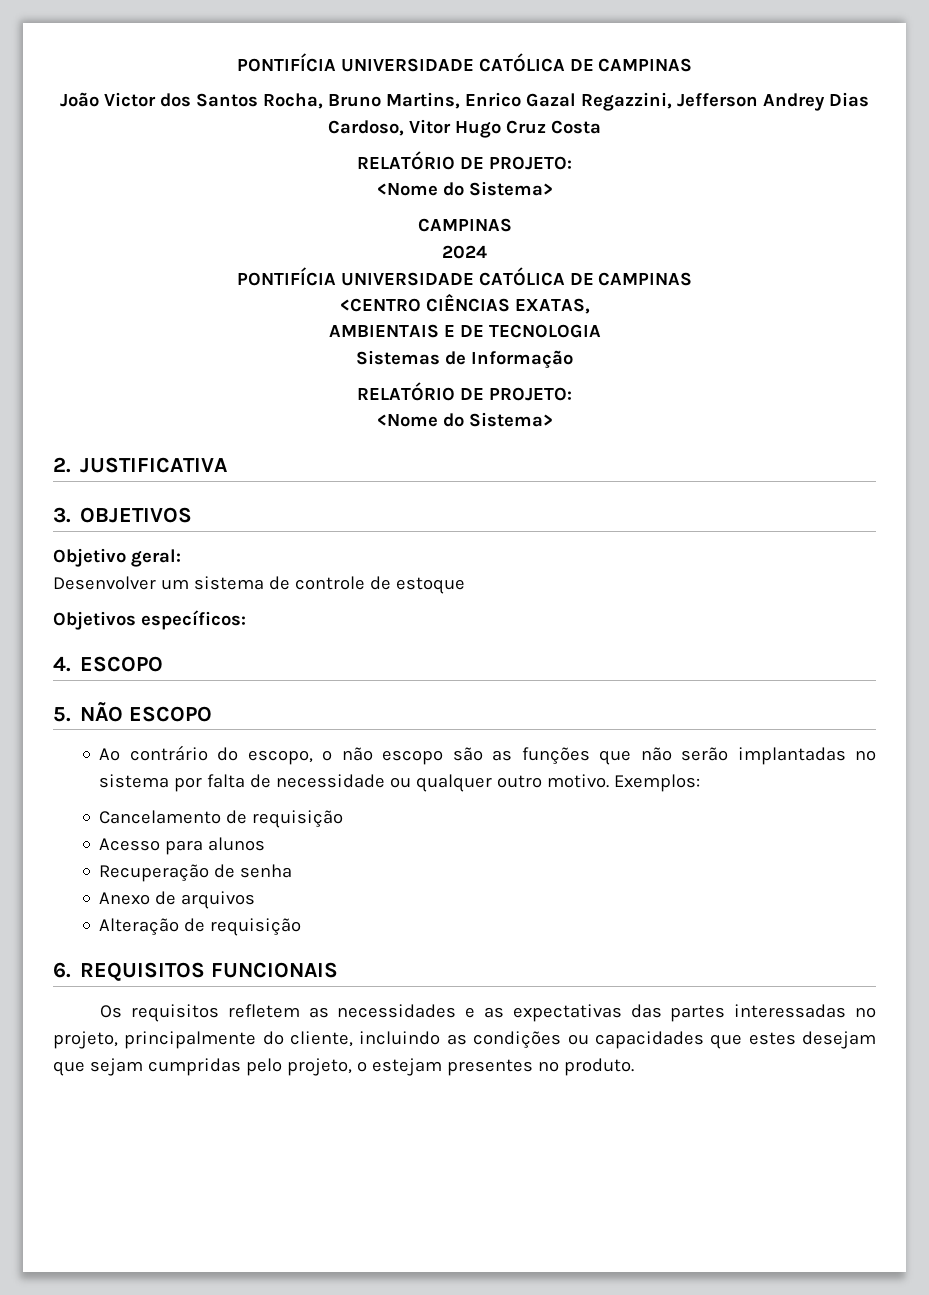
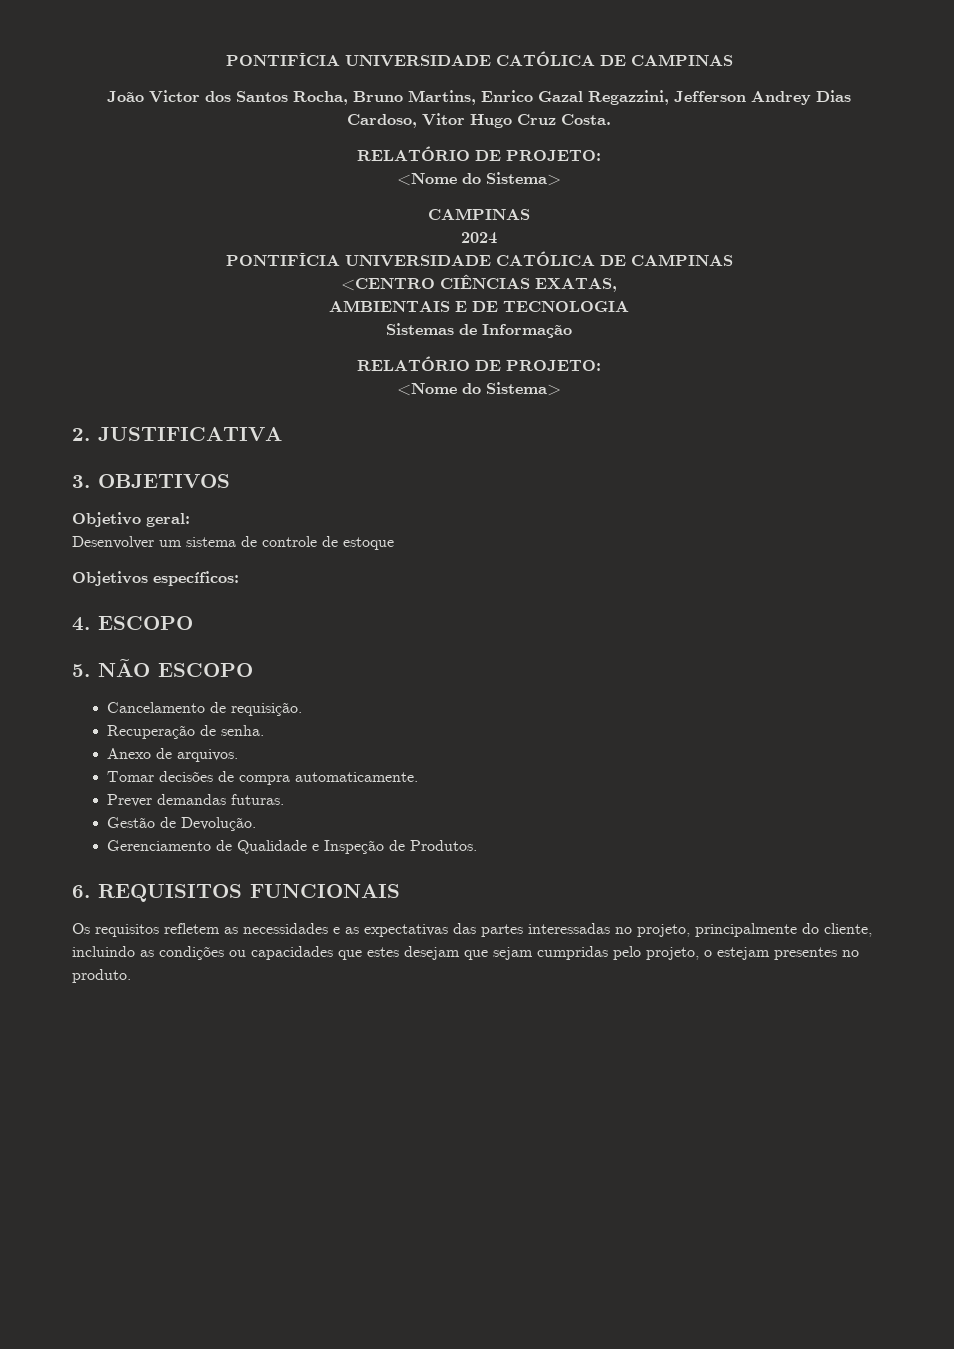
[550,120,601,134] Costa -> [561,114,611,125] Costa.
[99,745,876,765] [99,774,701,792] [99,810,344,828] [99,837,266,855] Ao contrário do escopo, o não escopo são as funções que não serão implantadas no sistema por falta de necessidade ou qualquer outro motivo. Exemplos: // Cancelamento de requisição // Acesso para alunos -> [107,702,303,716] Cancelamento de requisição.
[240,864,293,878] senha -> [221,725,265,736] senha.
[181,891,256,909] [99,918,302,936] arquivos // Alteração de requisição -> [177,749,239,762] [107,771,419,785] [107,794,285,807] [107,817,257,831] [107,840,478,854] arquivos. // Tomar decisões de compra automaticamente. // Prever demandas futuras. // Gestão de Devolução. // Gerenciamento de Qualidade e Inspeção de Produtos.

